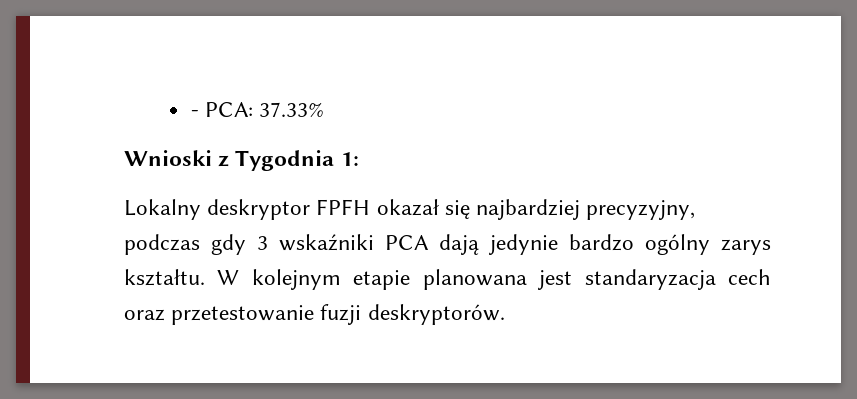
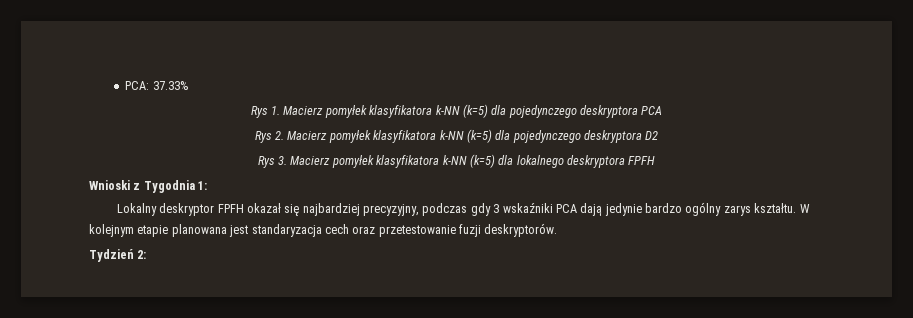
[190,110,199,117] - -> (125, 85) none
(325, 109) none -> [250,104,663,118] [254,129,659,143] [257,154,656,168] // Rys 1. Macierz pomyłek klasyfikatora k-NN (k=5) dla pojedynczego deskryptora PCA // Rys 2. Macierz pomyłek klasyfikatora k-NN (k=5) dla pojedynczego deskryptora D2 // Rys 3. Macierz pomyłek klasyfikatora k-NN (k=5) dla lokalnego deskryptora FPFH
(505, 314) none -> [89,249,147,262] // Tydzień 2:

